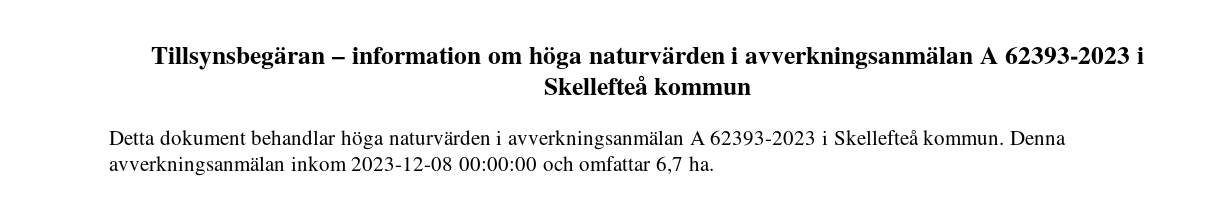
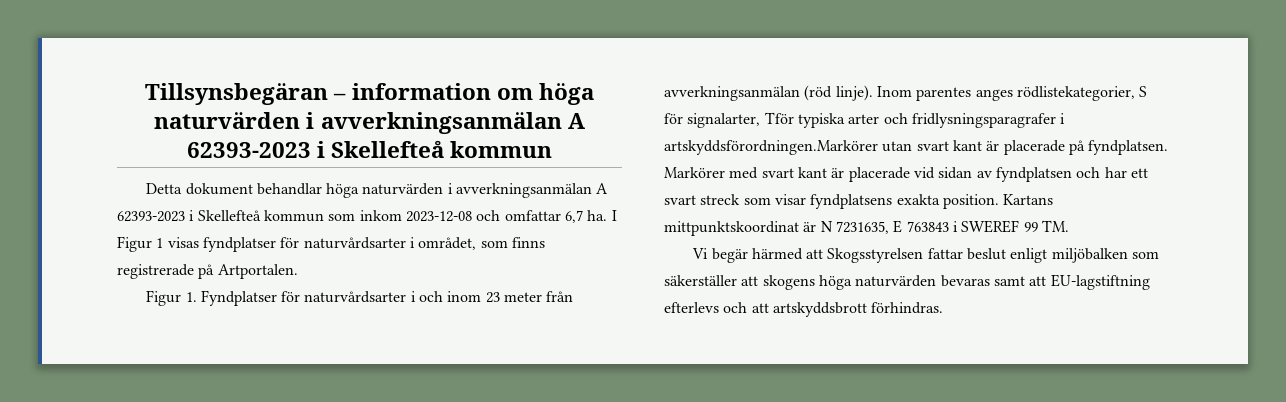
[923,130,1067,145] [109,156,285,176] kommun. Denna avverkningsanmälan -> [263,210,356,222] kommun som
[459,157,538,171] 00:00:00 -> (472, 216) none
(714, 163) none -> [611,210,617,221] [117,236,545,252] [117,264,298,279] [146,290,574,306] [664,85,1148,101] [664,112,1066,128] [664,140,1169,155] [664,167,1148,182] [664,194,1054,209] [664,220,1069,236] [692,248,1160,263] [664,274,1150,290] [664,302,944,317] I Figur 1 visas fyndplatser för naturvårdsarter i området, som finns registrerade på Artportalen. // Figur 1. Fyndplatser för naturvårdsarter i och inom 23 meter från avverkningsanmälan (röd linje). Inom parentes anges rödlistekategorier, S för signalarter, Tför typiska arter och fridlysningsparagrafer i artskyddsförordningen.Markörer utan svart kant är placerade på fyndplatsen. Markörer med svart kant är placerade vid sidan av fyndplatsen och har ett svart streck som visar fyndplatsens exakta position. Kartans mittpunktskoordinat är N 7231635, E 763843 i SWEREF 99 TM. // Vi begär härmed att Skogsstyrelsen fattar beslut enligt miljöbalken som säkerställer att skogens höga naturvärden bevaras samt att EU-lagstiftning efterlevs och att artskyddsbrott förhindras.

